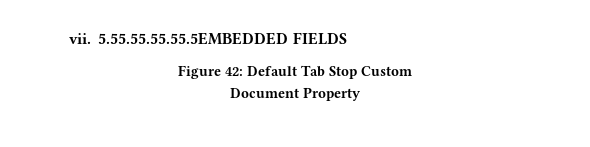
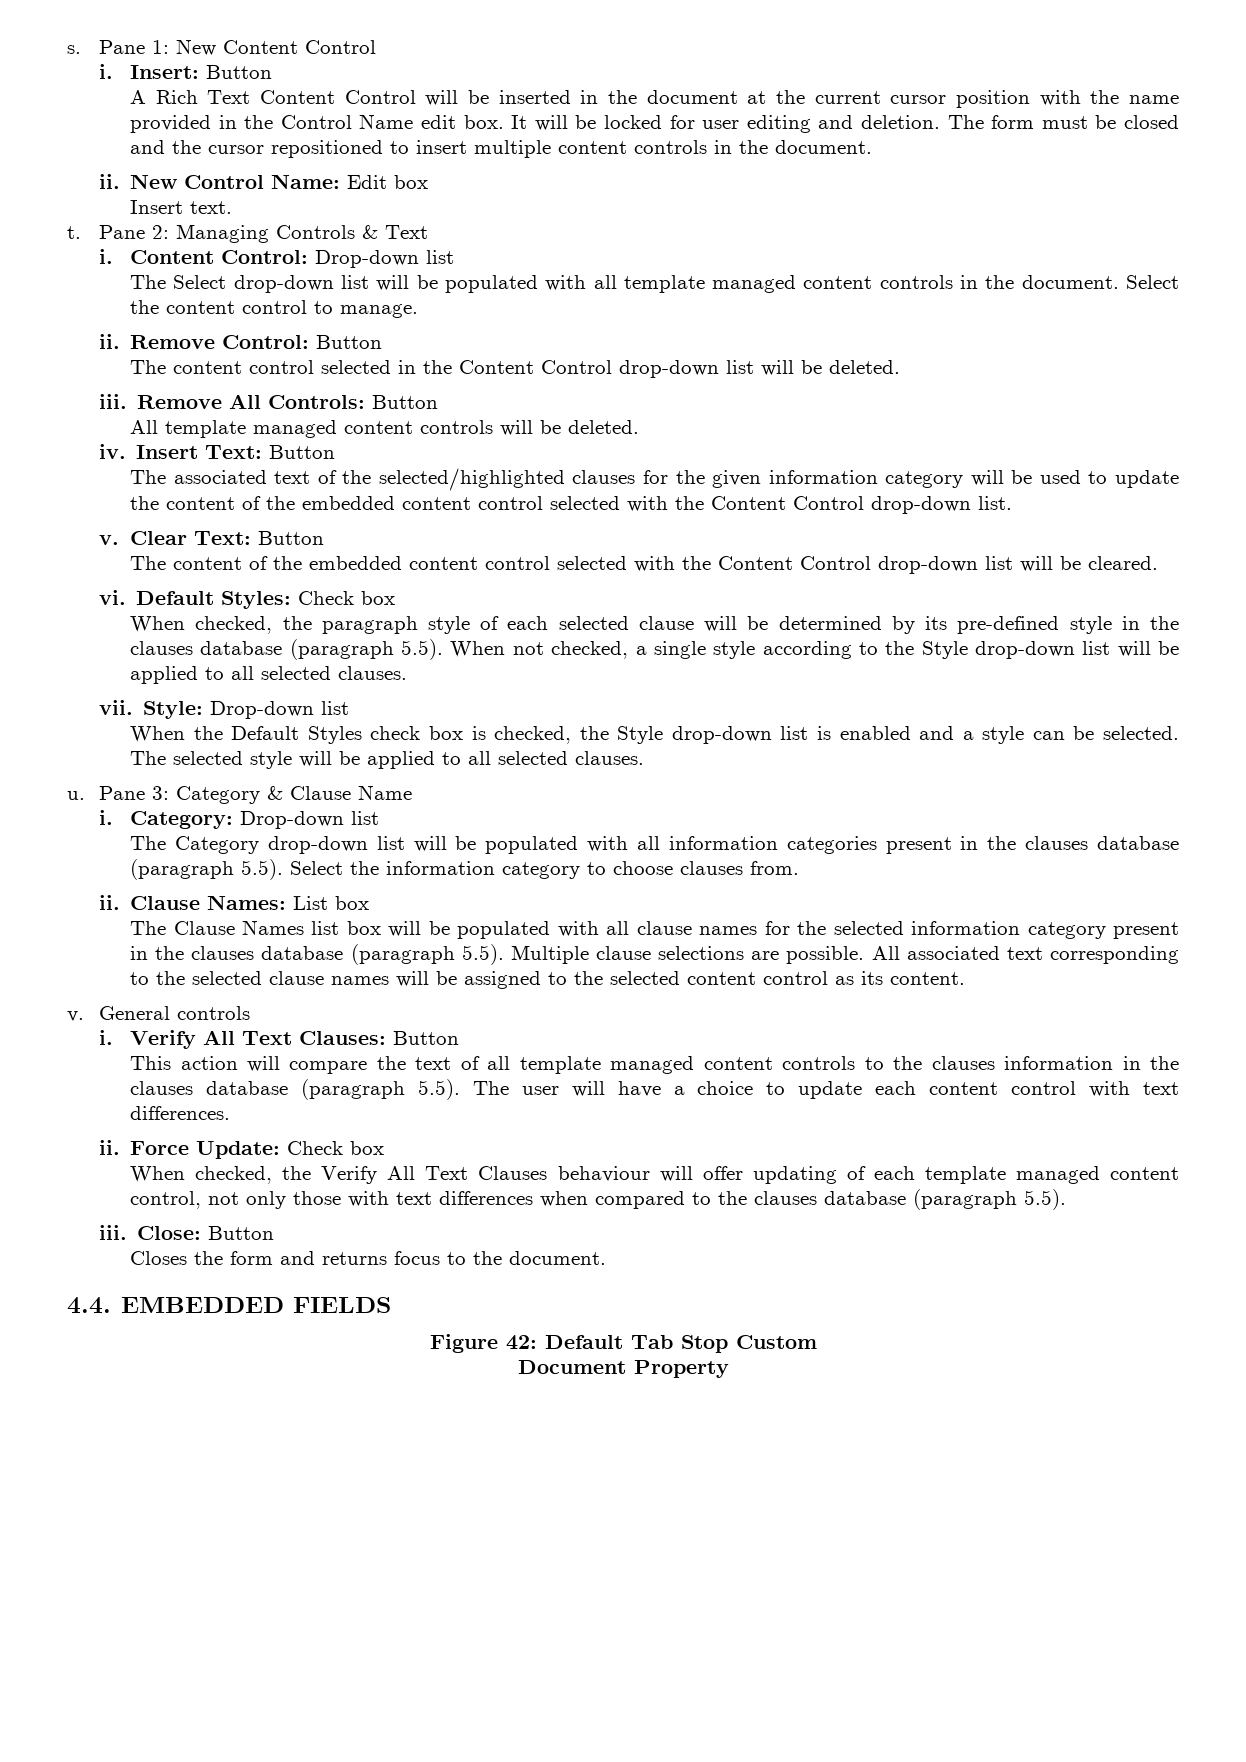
[69,32,289,45] vii. 5.55.55.55.55.5EMBEDDED -> [67,39,376,56] [98,64,273,79] [130,90,1180,108] [130,114,1180,133] [130,140,873,158] [98,174,429,189] [130,200,233,214] [67,224,428,243] [98,249,455,268] [130,275,1179,293] [130,300,419,318] [98,334,383,349] [130,360,901,378] [98,394,438,409] [130,420,640,438] [98,444,335,459] [130,468,1179,491] [130,496,1013,514] [98,531,325,545] [130,556,1159,574] [98,590,395,609] [130,616,1179,634] [130,639,1179,660] [130,666,408,684] [98,700,349,719] [130,726,1180,744] [130,751,645,769] [67,785,412,804] [98,810,380,829] [130,836,1180,854] [130,859,800,880] [98,895,370,910] [130,920,1179,939] [130,944,1179,965] [130,971,966,989] [67,1006,250,1022] [98,1030,460,1049] [130,1056,1179,1074] [130,1079,1179,1100] [130,1106,231,1120] [98,1140,385,1159] [130,1166,1179,1184] [130,1189,1067,1210] [98,1225,274,1240] [130,1251,607,1265] [67,1297,285,1314] s. Pane 1: New Content Control // i. Insert: Button // A Rich Text Content Control will be inserted in the document at the current cursor position with the name provided in the Control Name edit box. It will be locked for user editing and deletion. The form must be closed and the cursor repositioned to insert multiple content controls in the document. // ii. New Control Name: Edit box // Insert text. // t. Pane 2: Managing Controls & Text // i. Content Control: Drop-down list // The Select drop-down list will be populated with all template managed content controls in the document. Select the content control to manage. // ii. Remove Control: Button // The content control selected in the Content Control drop-down list will be deleted. // iii. Remove All Controls: Button // All template managed content controls will be deleted. // iv. Insert Text: Button // The associated text of the selected/highlighted clauses for the given information category will be used to update the content of the embedded content control selected with the Content Control drop-down list. // v. Clear Text: Button // The content of the embedded content control selected with the Content Control drop-down list will be cleared. // vi. Default Styles: Check box // When checked, the paragraph style of each selected clause will be determined by its pre-defined style in the clauses database (paragraph 5.5). When not checked, a single style according to the Style drop-down list will be applied to all selected clauses. // vii. Style: Drop-down list // When the Default Styles check box is checked, the Style drop-down list is enabled and a style can be selected. The selected style will be applied to all selected clauses. // u. Pane 3: Category & Clause Name // i. Category: Drop-down list // The Category drop-down list will be populated with all information categories present in the clauses database (paragraph 5.5). Select the information category to choose clauses from. // ii. Clause Names: List box // The Clause Names list box will be populated with all clause names for the selected information category present in the clauses database (paragraph 5.5). Multiple clause selections are possible. All associated text corresponding to the selected clause names will be assigned to the selected content control as its content. // v. General controls // i. Verify All Text Clauses: Button // This action will compare the text of all template managed content controls to the clauses information in the clauses database (paragraph 5.5). The user will have a choice to update each content control with text differences. // ii. Force Update: Check box // When checked, the Verify All Text Clauses behaviour will offer updating of each template managed content control, not only those with text differences when compared to the clauses database (paragraph 5.5). // iii. Close: Button // Closes the form and returns focus to the document. // 4.4. EMBEDDED

